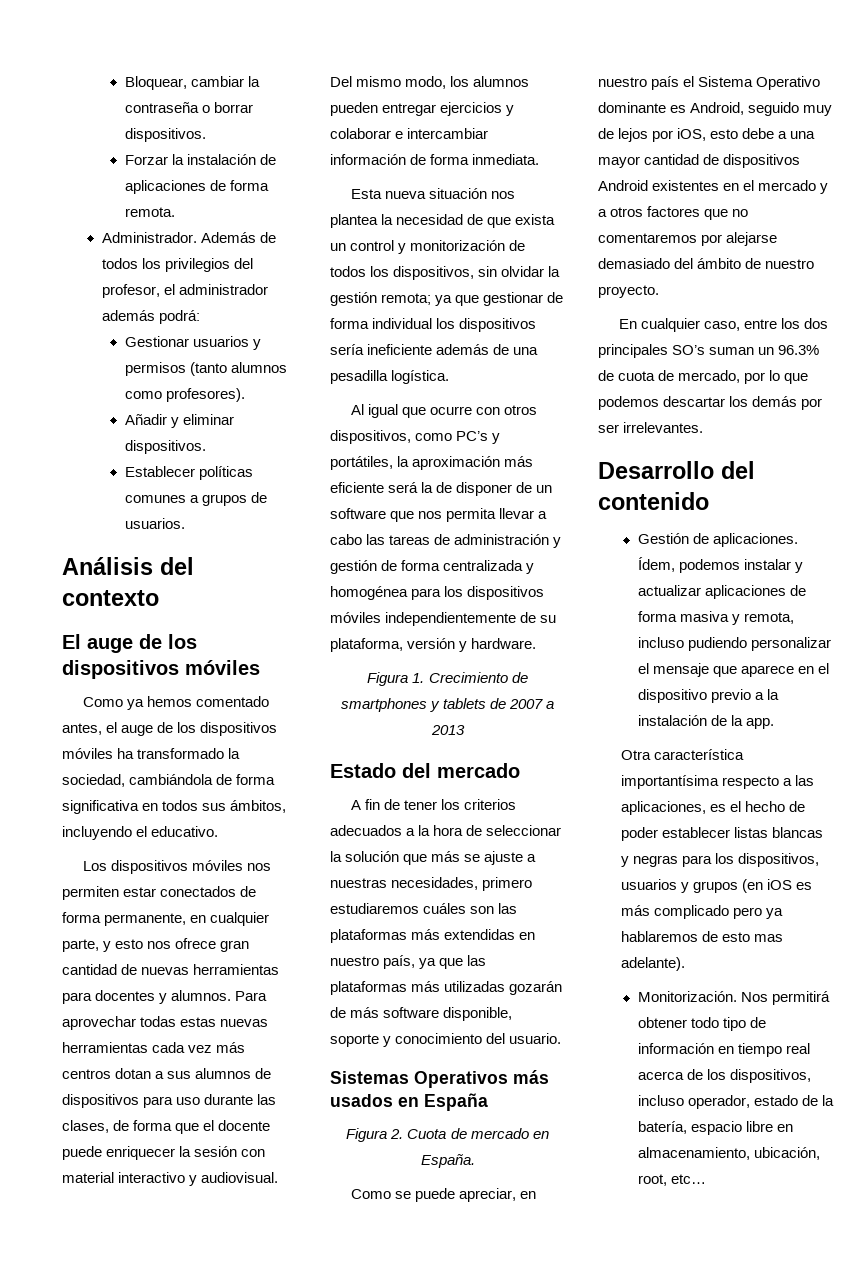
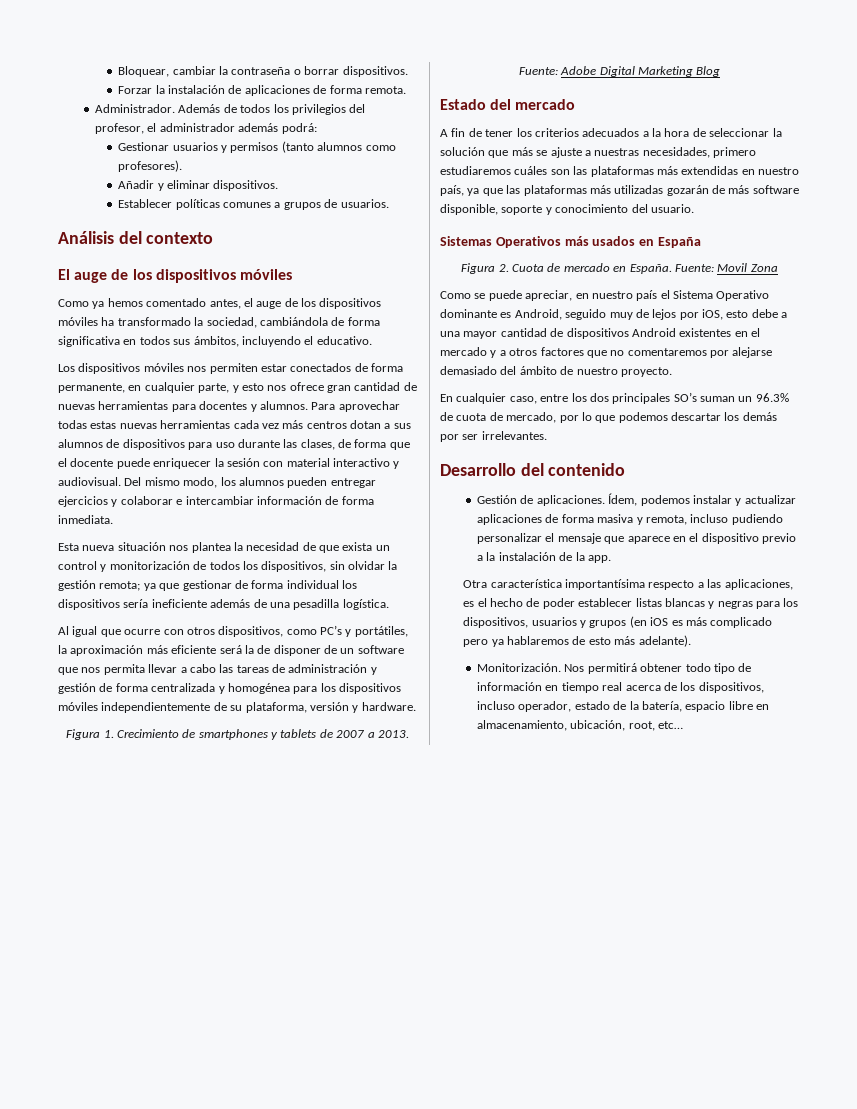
[430,725,465,735] 2013 -> [377,730,409,738] [518,66,721,77] 2013. Fuente: Adobe Digital Marketing Blog
(475, 1161) none -> [674,263,778,272] Fuente: Movil Zona
[754,934,784,942] mas -> [614,636,636,645] más

